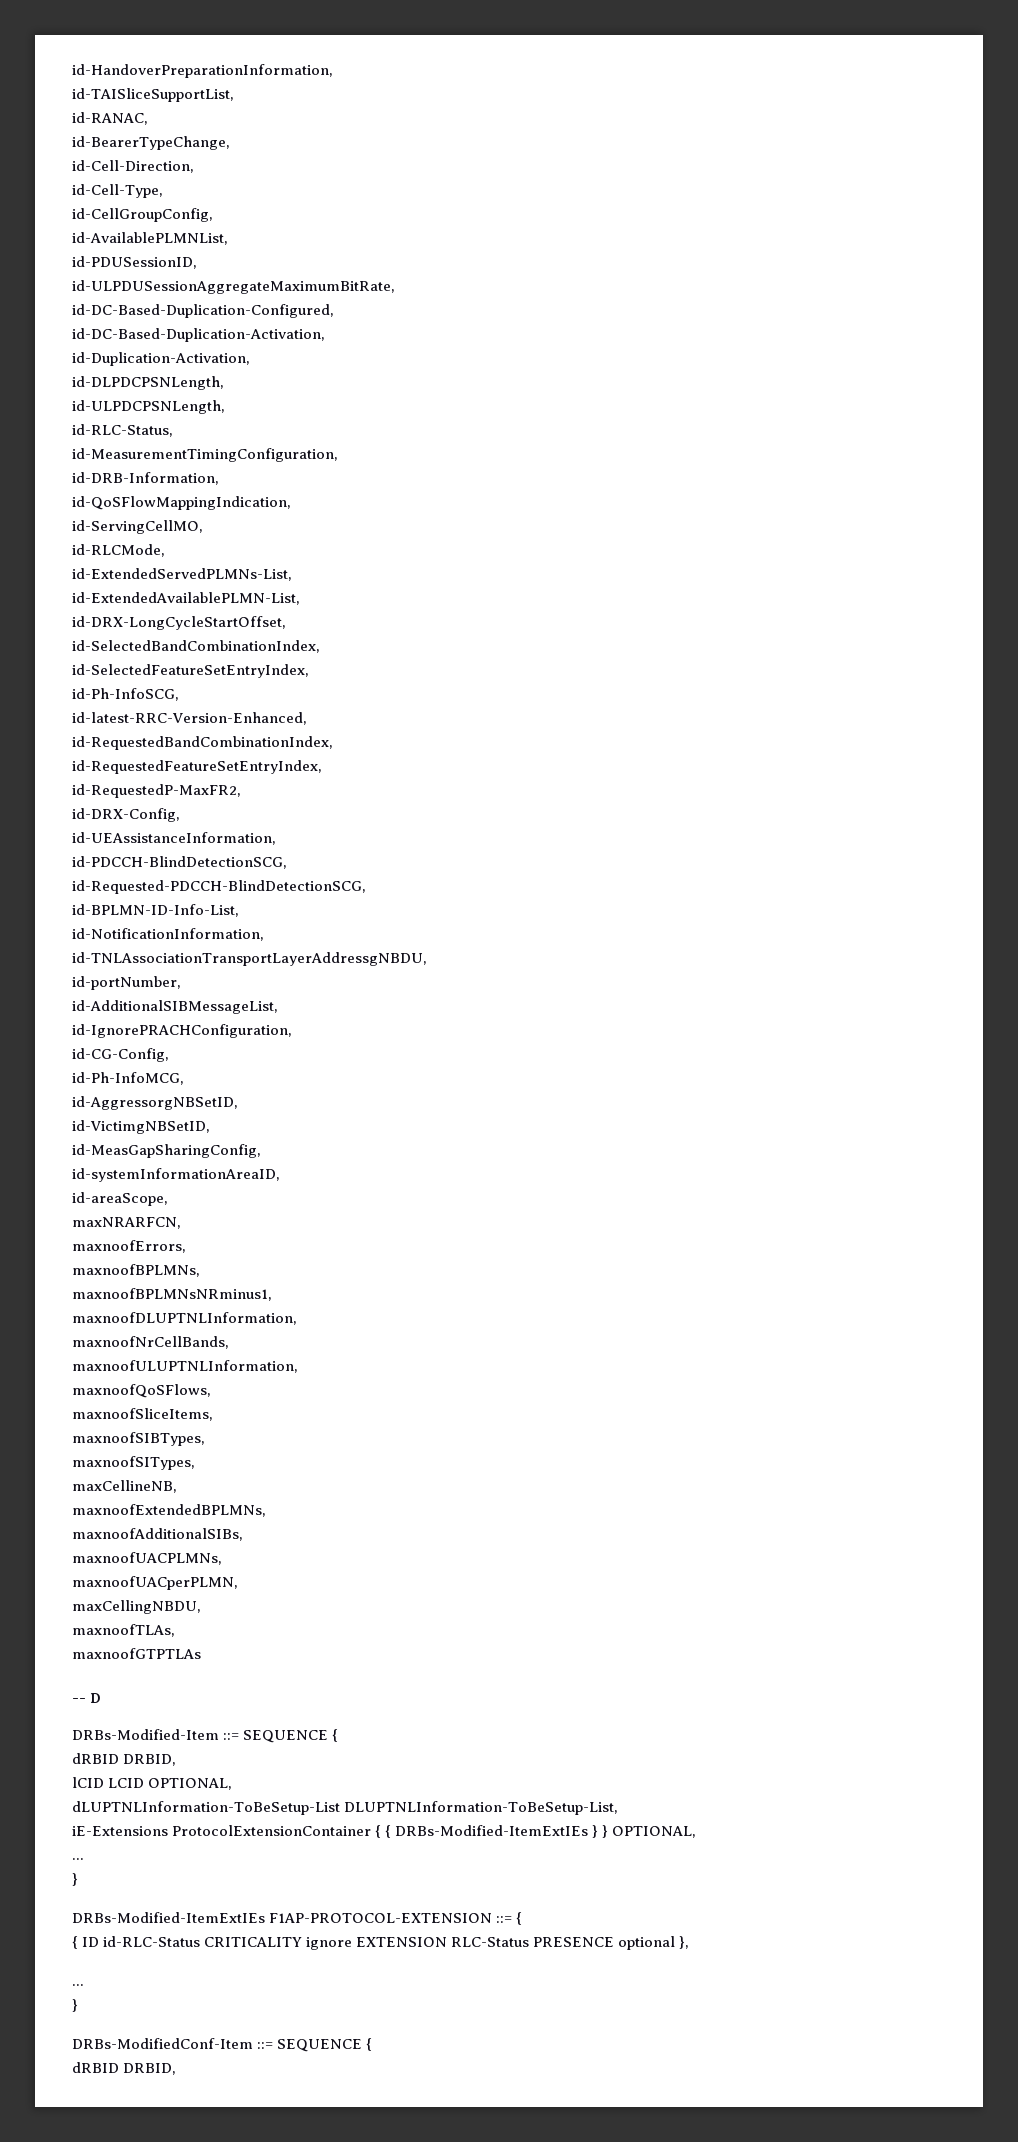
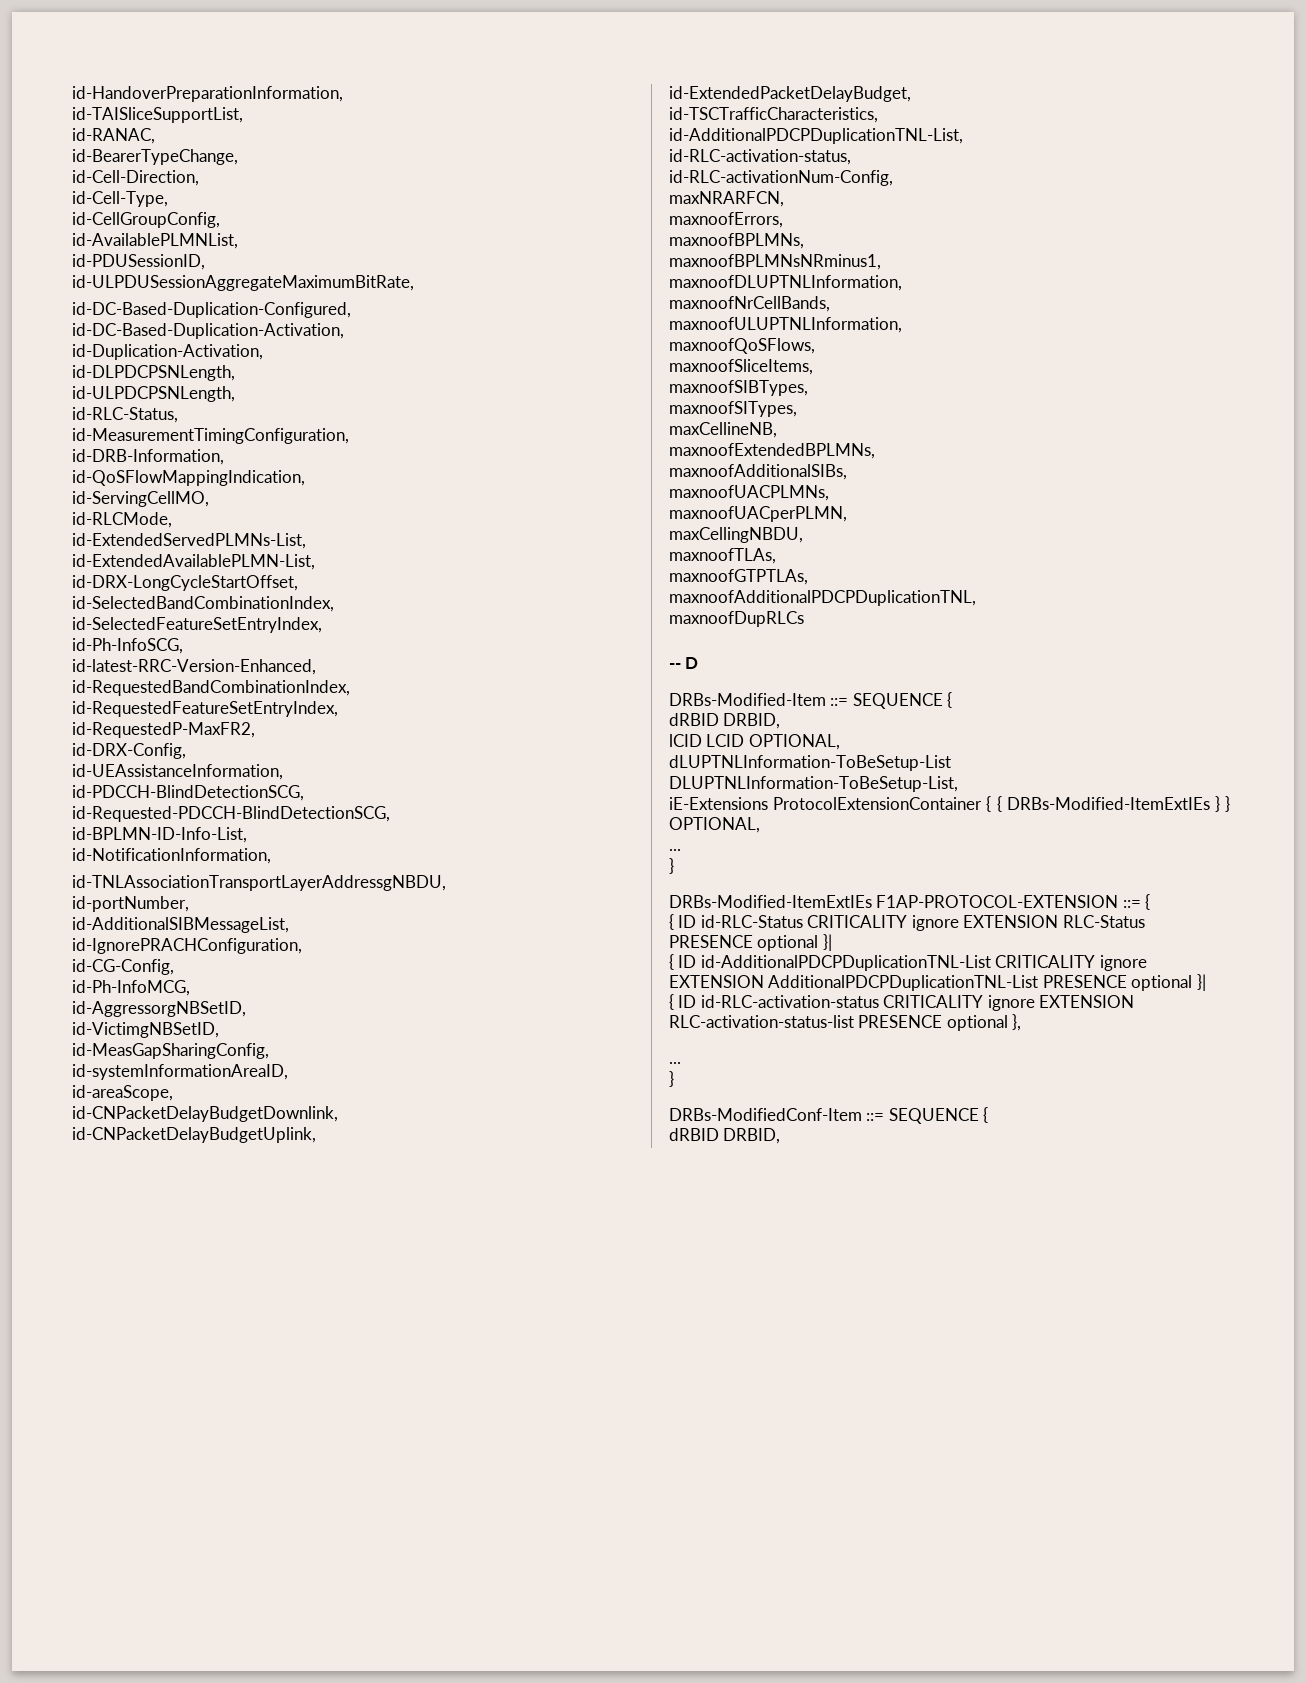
(168, 1199) none -> [72,1106,338,1122] [72,1127,316,1143] [669,86,911,102] [669,107,878,123] [669,128,963,144] [669,149,851,165] [669,170,893,186] // id-CNPacketDelayBudgetDownlink, // id-CNPacketDelayBudgetUplink, // id-ExtendedPacketDelayBudget, // id-TSCTrafficCharacteristics, // id-AdditionalPDCPDuplicationTNL-List, // id-RLC-activation-status, // id-RLC-activationNum-Config,
[72,1648,201,1659] maxnoofGTPTLAs -> [669,569,808,585] [669,590,976,606] [669,611,804,627] maxnoofGTPTLAs, // maxnoofAdditionalPDCPDuplicationTNL, // maxnoofDupRLCs
(676, 1943) none -> [822,934,832,951] [669,954,1147,971] [669,974,1206,991] [669,994,1135,1011] [669,1015,1008,1031] }| // { ID id-AdditionalPDCPDuplicationTNL-List CRITICALITY ignore EXTENSION AdditionalPDCPDuplicationTNL-List PRESENCE optional }| // { ID id-RLC-activation-status CRITICALITY ignore EXTENSION RLC-activation-status-list PRESENCE optional

